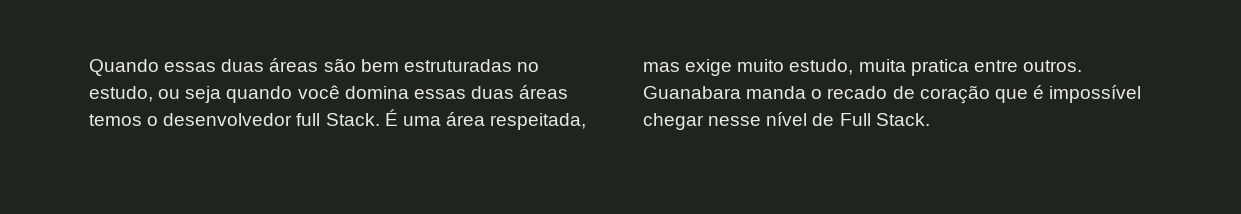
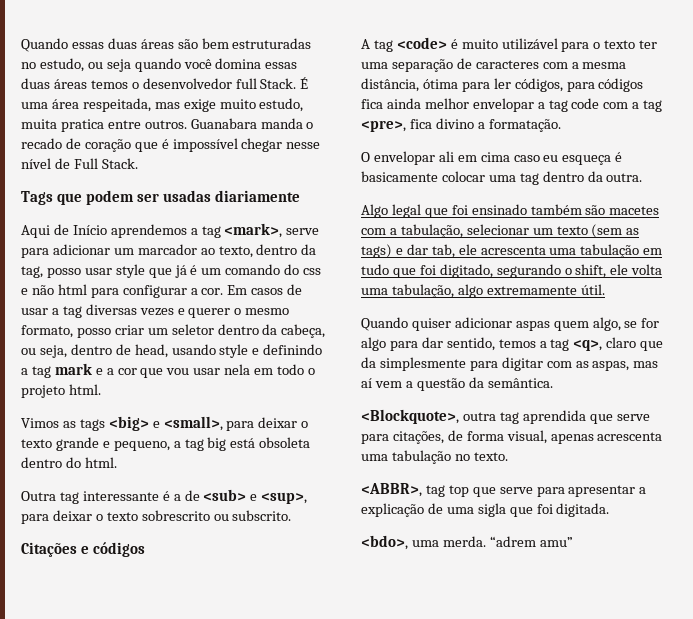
(930, 119) none -> [21,190,300,205] [21,223,320,238] [21,244,317,258] [21,264,322,278] [21,284,303,298] [21,304,290,318] [21,324,326,338] [21,344,323,358] [21,363,315,378] [21,384,101,398] [21,416,309,431] [21,437,311,451] [21,457,117,468] [21,489,308,504] [21,510,292,524] [21,542,145,557] [361,37,658,52] [361,58,627,72] [361,78,644,92] [361,98,663,112] [361,118,561,132] [361,151,623,165] [361,171,643,185] [361,204,660,218] [361,224,640,238] [361,244,663,258] [361,264,663,278] [361,284,605,298] [361,317,660,331] [361,337,664,351] [361,357,659,371] [361,377,553,391] [361,409,650,424] [361,430,663,444] [361,450,508,464] [361,483,647,497] [361,503,610,517] [361,535,573,550] // Tags que podem ser usadas diariamente // Aqui de Início aprendemos a tag <mark>, serve para adicionar um marcador ao texto, dentro da tag, posso usar style que já é um comando do css e não html para configurar a cor. Em casos de usar a tag diversas vezes e querer o mesmo formato, posso criar um seletor dentro da cabeça, ou seja, dentro de head, usando style e definindo a tag mark e a cor que vou usar nela em todo o projeto html. // Vimos as tags <big> e <small>, para deixar o texto grande e pequeno, a tag big está obsoleta dentro do html. // Outra tag interessante é a de <sub> e <sup>, para deixar o texto sobrescrito ou subscrito. // Citações e códigos // A tag <code> é muito utilizável para o texto ter uma separação de caracteres com a mesma distância, ótima para ler códigos, para códigos fica ainda melhor envelopar a tag code com a tag <pre>, fica divino a formatação. // O envelopar ali em cima caso eu esqueça é basicamente colocar uma tag dentro da outra. // Algo legal que foi ensinado também são macetes com a tabulação, selecionar um texto (sem as tags) e dar tab, ele acrescenta uma tabulação em tudo que foi digitado, segurando o shift, ele volta uma tabulação, algo extremamente útil. // Quando quiser adicionar aspas quem algo, se for algo para dar sentido, temos a tag <q>, claro que da simplesmente para digitar com as aspas, mas aí vem a questão da semântica. // <Blockquote>, outra tag aprendida que serve para citações, de forma visual, apenas acrescenta uma tabulação no texto. // <ABBR>, tag top que serve para apresentar a explicação de uma sigla que foi digitada. // <bdo>, uma merda. “adrem amu”

